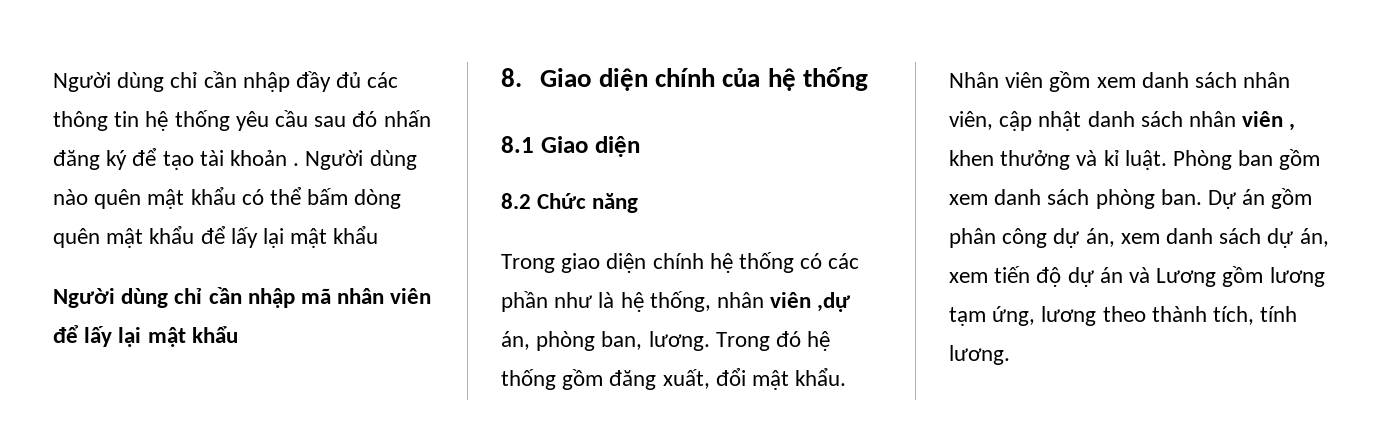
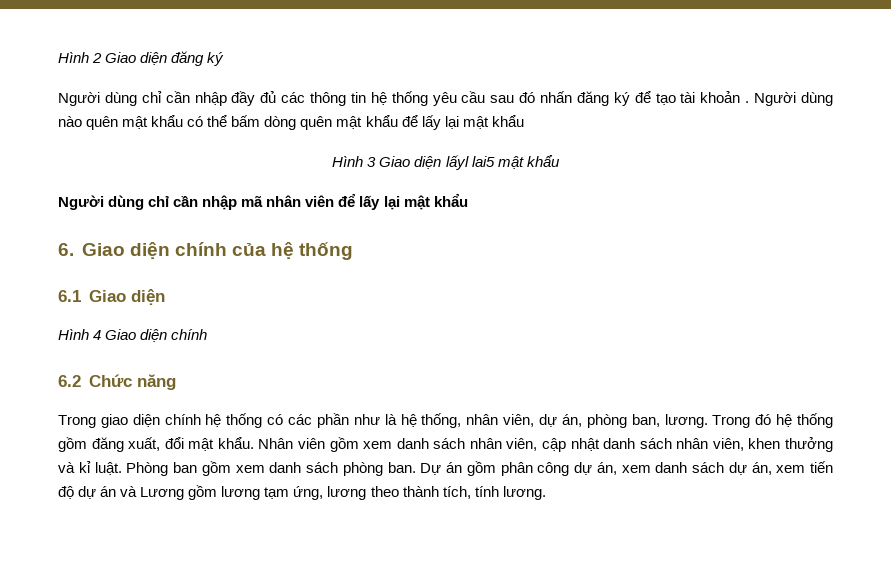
(53, 82) none -> [58,51,225,66] Hình 2 Giao diện đăng ký //
(379, 235) none -> [332,155,560,170] // Hình 3 Giao diện lấyl lai5 mật khẩu
[501,68,522,87] 8. -> [58,243,74,256] 6.
[501,136,534,153] 8.1 -> [58,290,81,302] 6.1
[501,193,531,209] 8.2 -> [58,329,208,342] [58,375,81,387] Hình 4 Giao diện chính // 6.2
[770,292,852,312] viên ,dự -> [503,414,558,427] viên, dự
[1242,111,1296,131] viên , -> [712,438,744,451] viên,

